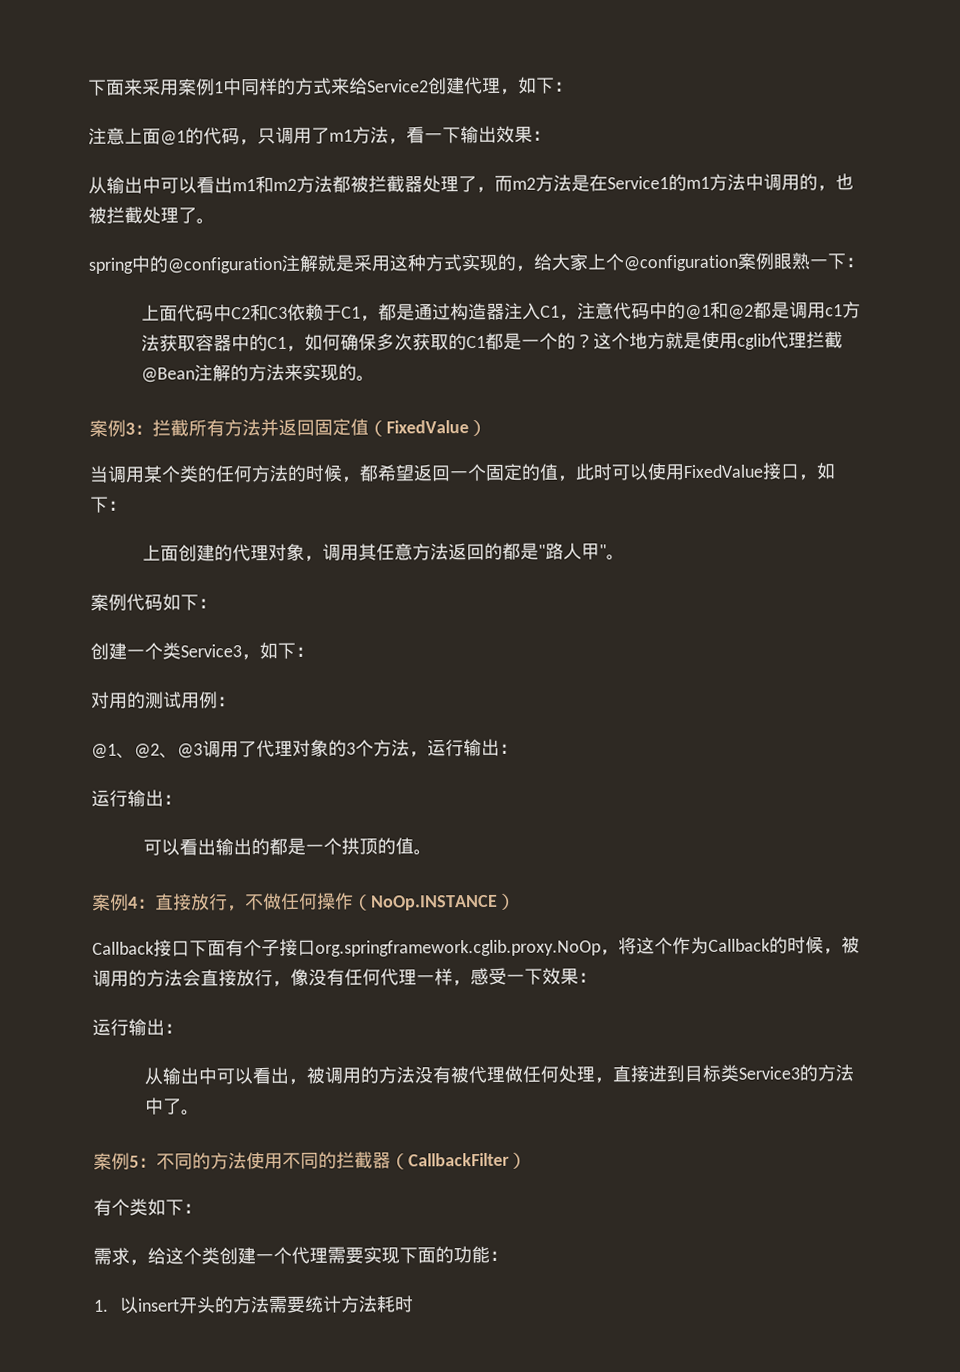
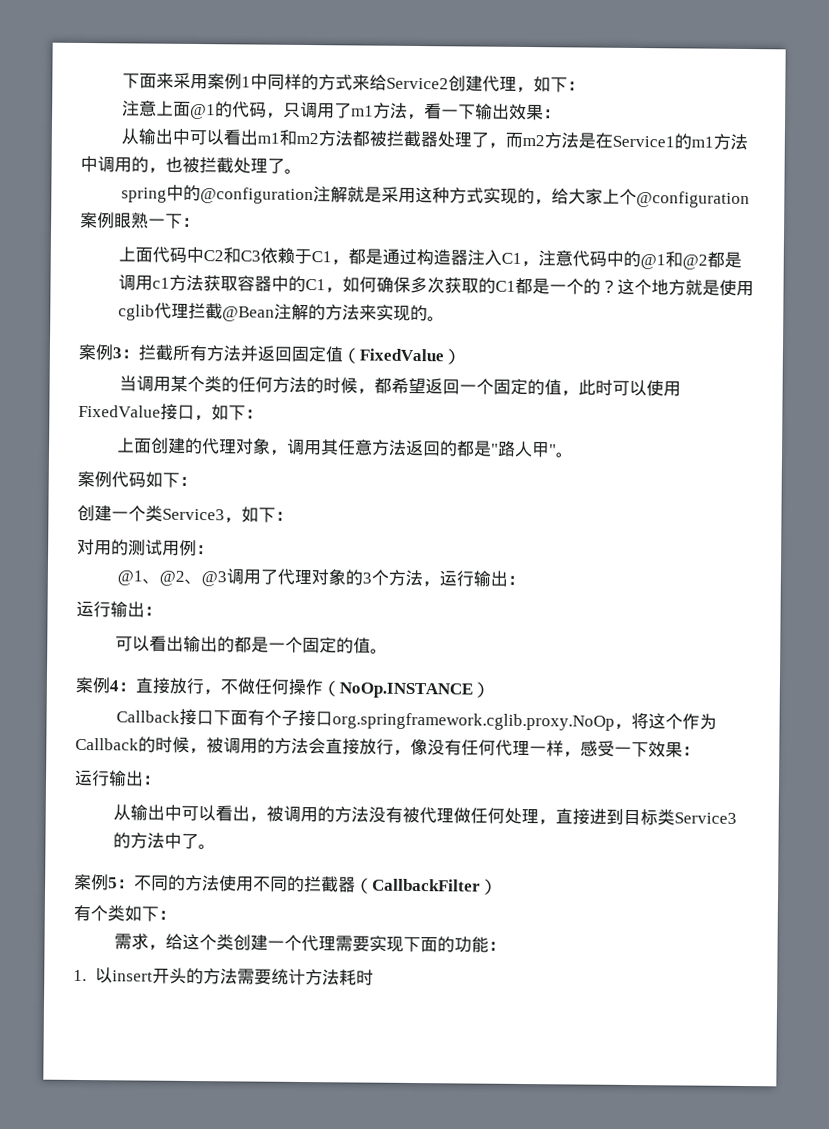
[341,837,379,855] 拱顶 -> [302,636,338,654] 固定

